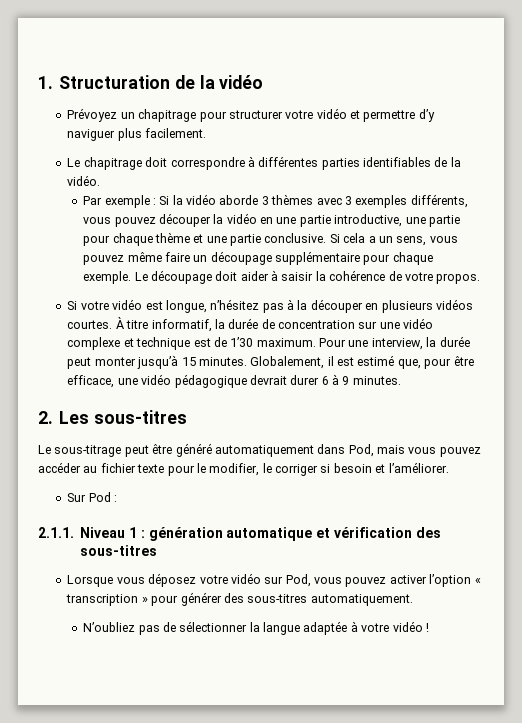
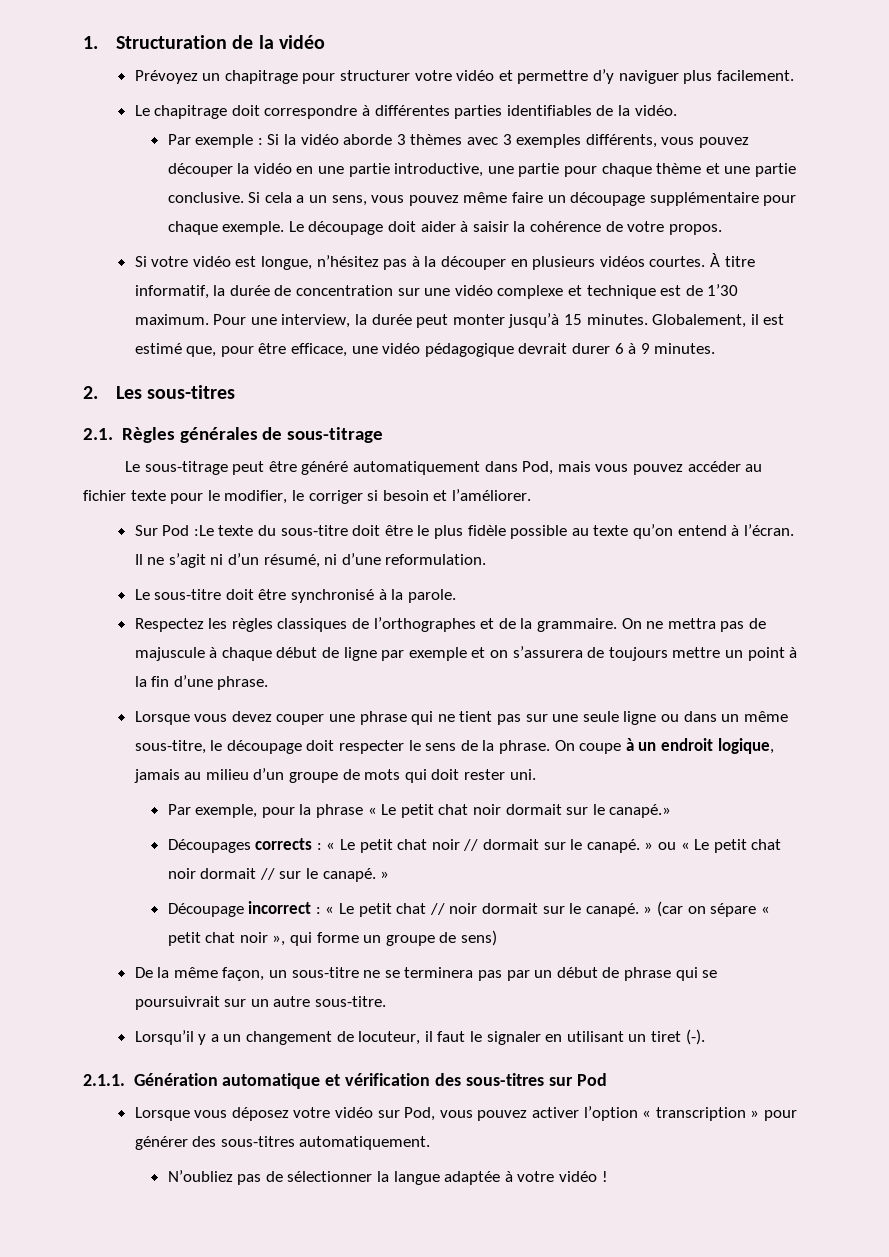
(187, 417) none -> [83,427,384,443] // 2.1. Règles générales de sous-titrage
[114,495,118,502] [38,527,223,541] : // 2.1.1. Niveau 1 : génération -> [193,524,794,539] [134,553,487,568] [134,589,456,603] [134,617,766,632] [134,646,798,661] [134,675,269,690] [134,711,788,725] [134,738,774,754] [133,768,536,783] [167,804,672,818] [167,838,782,853] [167,868,390,882] [167,901,770,917] [167,930,497,946] [134,967,718,981] [134,996,387,1010] [134,1029,705,1045] [83,1073,218,1086] :Le texte du sous-titre doit être le plus fidèle possible au texte qu’on entend à l’écran. Il ne s’agit ni d’un résumé, ni d’une reformulation. // Le sous-titre doit être synchronisé à la parole. // Respectez les règles classiques de l’orthographes et de la grammaire. On ne mettra pas de majuscule à chaque début de ligne par exemple et on s’assurera de toujours mettre un point à la fin d’une phrase. // Lorsque vous devez couper une phrase qui ne tient pas sur une seule ligne ou dans un même sous-titre, le découpage doit respecter le sens de la phrase. On coupe à un endroit logique, jamais au milieu d’un groupe de mots qui doit rester uni. // Par exemple, pour la phrase « Le petit chat noir dormait sur le canapé.» // Découpages corrects : « Le petit chat noir // dormait sur le canapé. » ou « Le petit chat noir dormait // sur le canapé. » // Découpage incorrect : « Le petit chat // noir dormait sur le canapé. » (car on sépare « petit chat noir », qui forme un groupe de sens) // De la même façon, un sous-titre ne se terminera pas par un début de phrase qui se poursuivrait sur un autre sous-titre. // Lorsqu’il y a un changement de locuteur, il faut le signaler en utilisant un tiret (-). // 2.1.1. Génération
(158, 550) none -> [548,1073,607,1086] sur Pod

